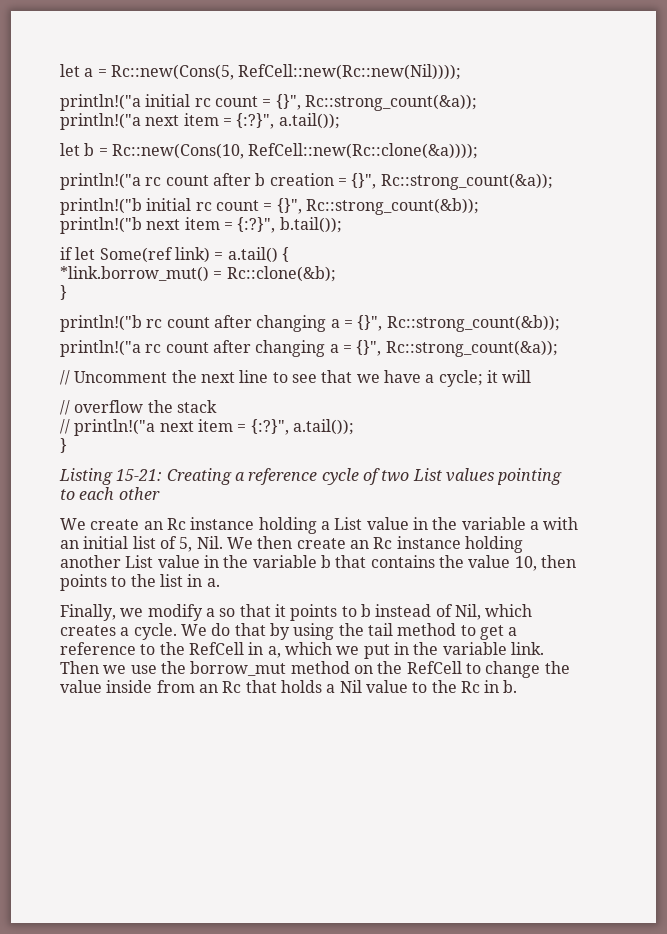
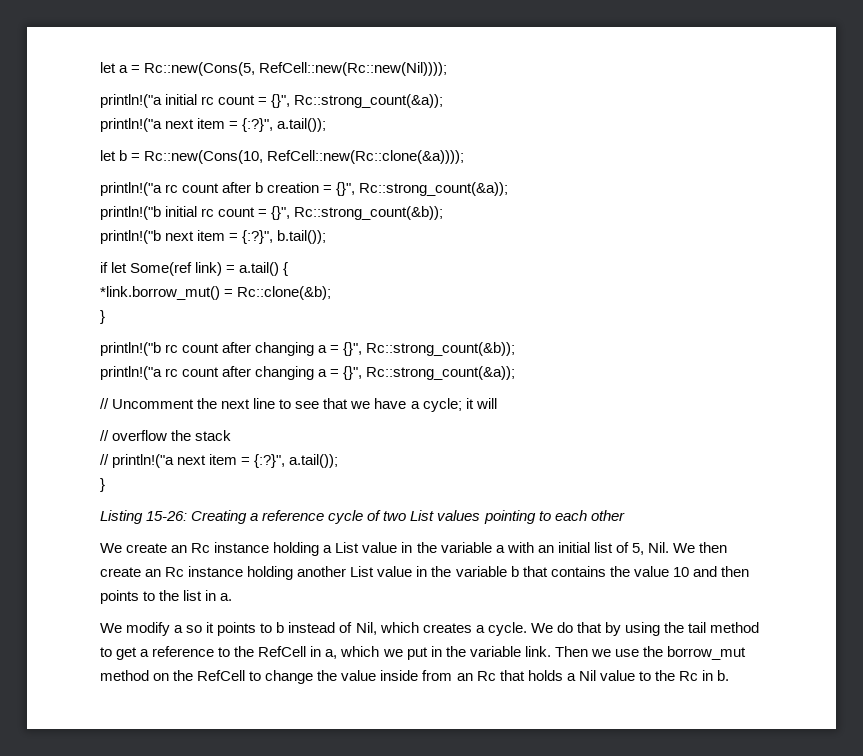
[116,469,163,481] 15-21: -> [146,511,188,521] 15-26:
[514,556,537,571] 10, -> [672,566,717,577] 10 and
[60,604,144,621] Finally, we -> [100,623,122,633] We
[239,604,271,617] that -> (203, 629) none

